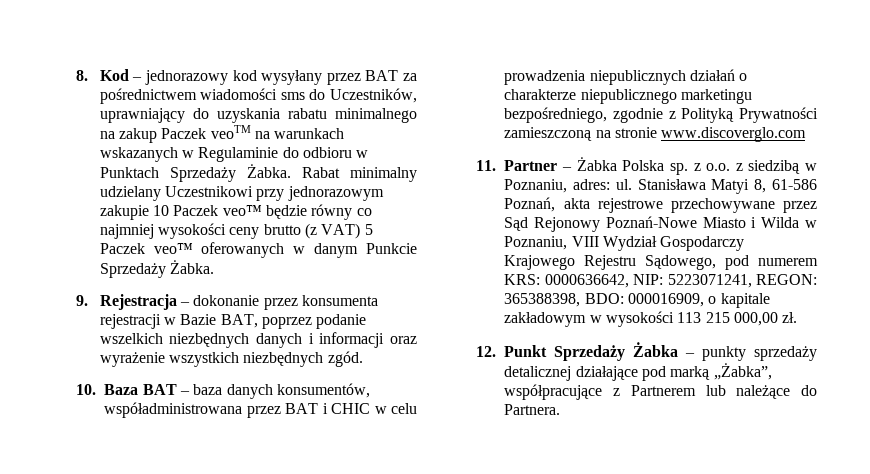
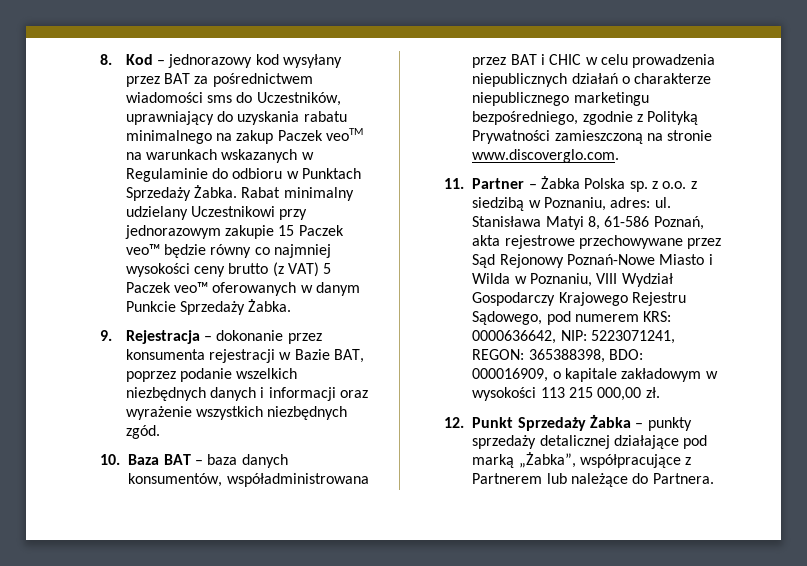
[153,205,170,216] 10 -> [278,225,295,236] 15
[661,127,807,142] www.discoverglo.com -> [472,149,620,163] www.discoverglo.com.

